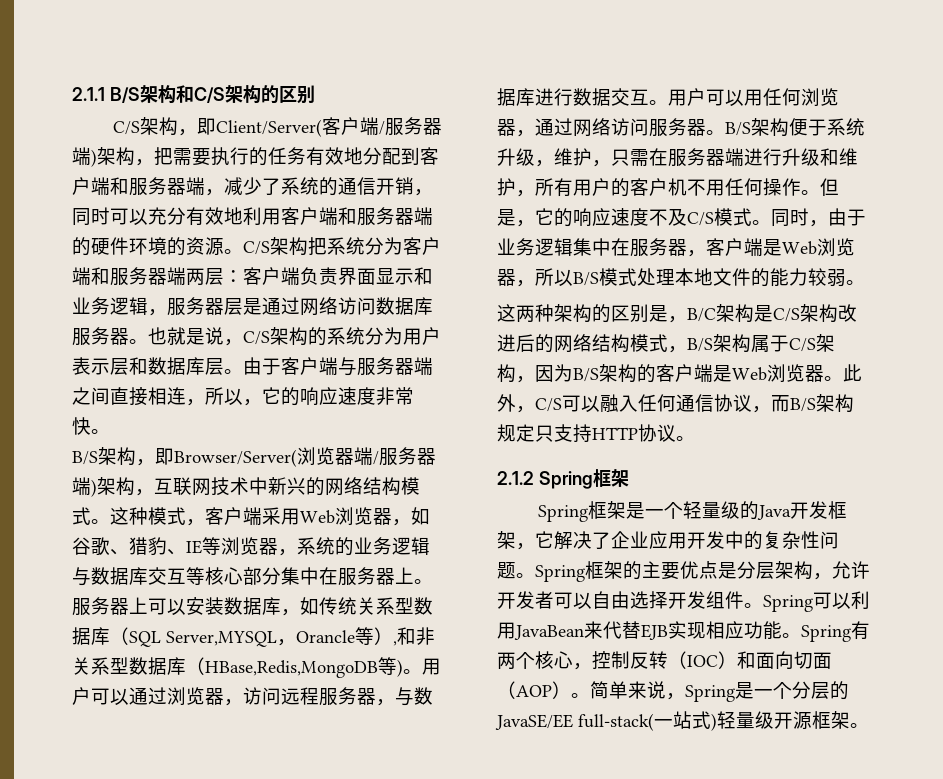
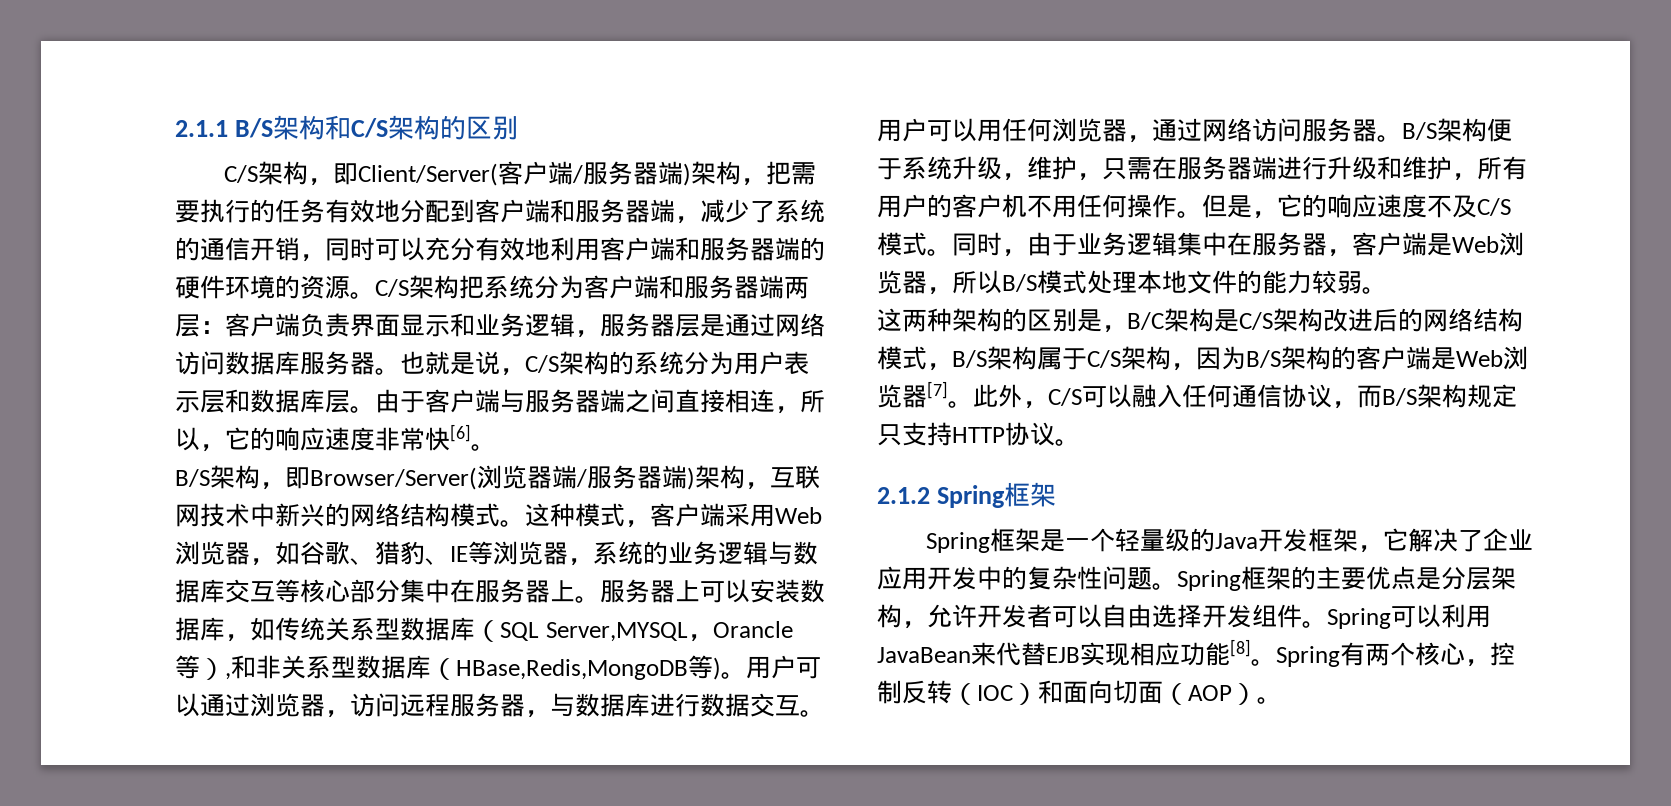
(91, 426) none -> [450,424,471,442] [6]
(824, 373) none -> [927,381,948,399] [7]
(782, 630) none -> [1230,639,1251,657] [8]
[590,681,849,702] [495,711,869,731] 简单来说，Spring是一个分层的JavaSE/EE full-stack(一站式)轻量级开源框架。 -> (1282, 700) none

